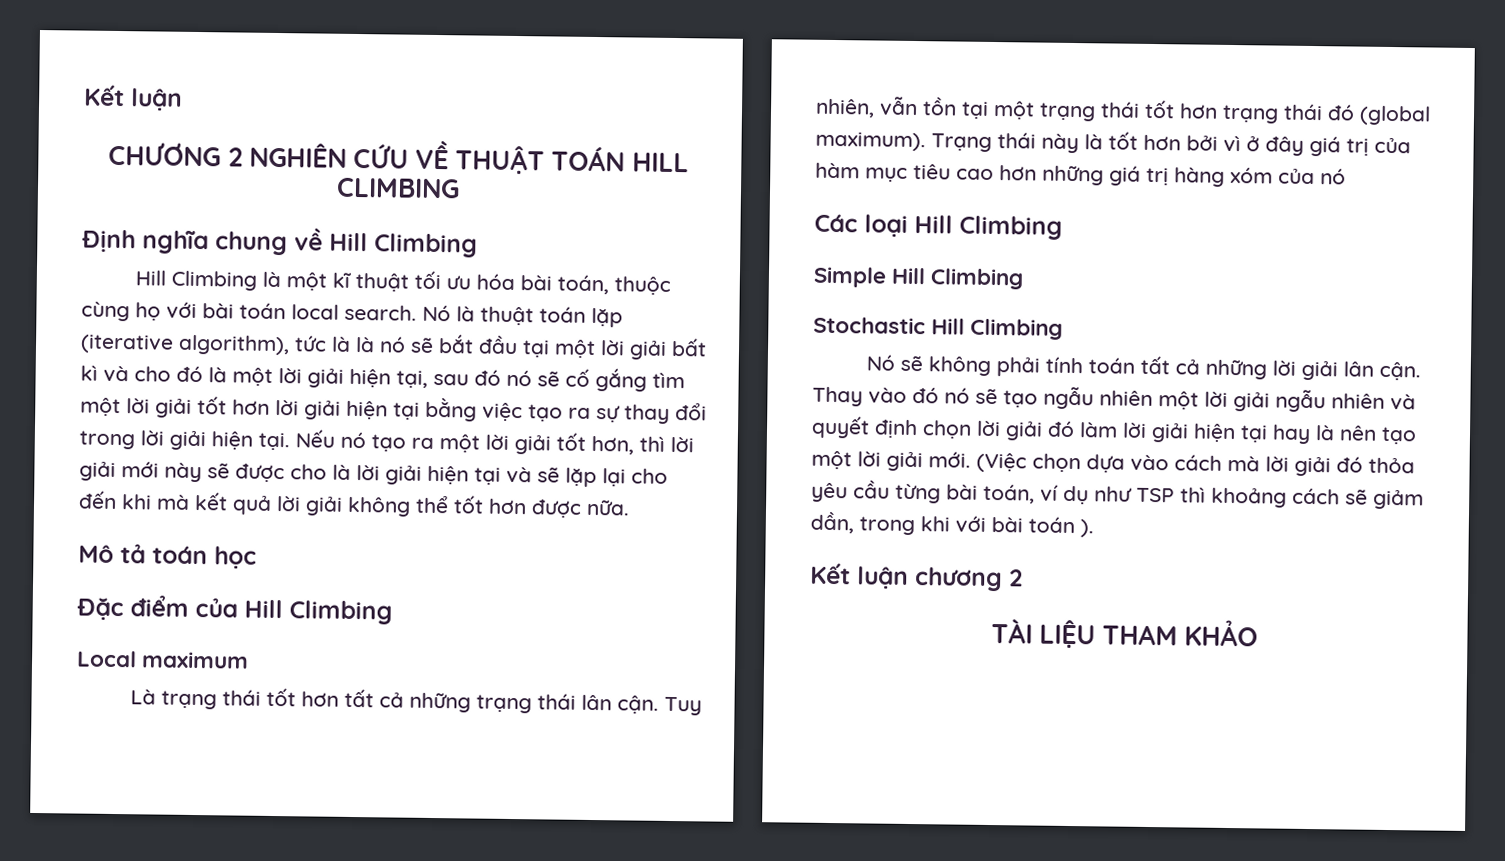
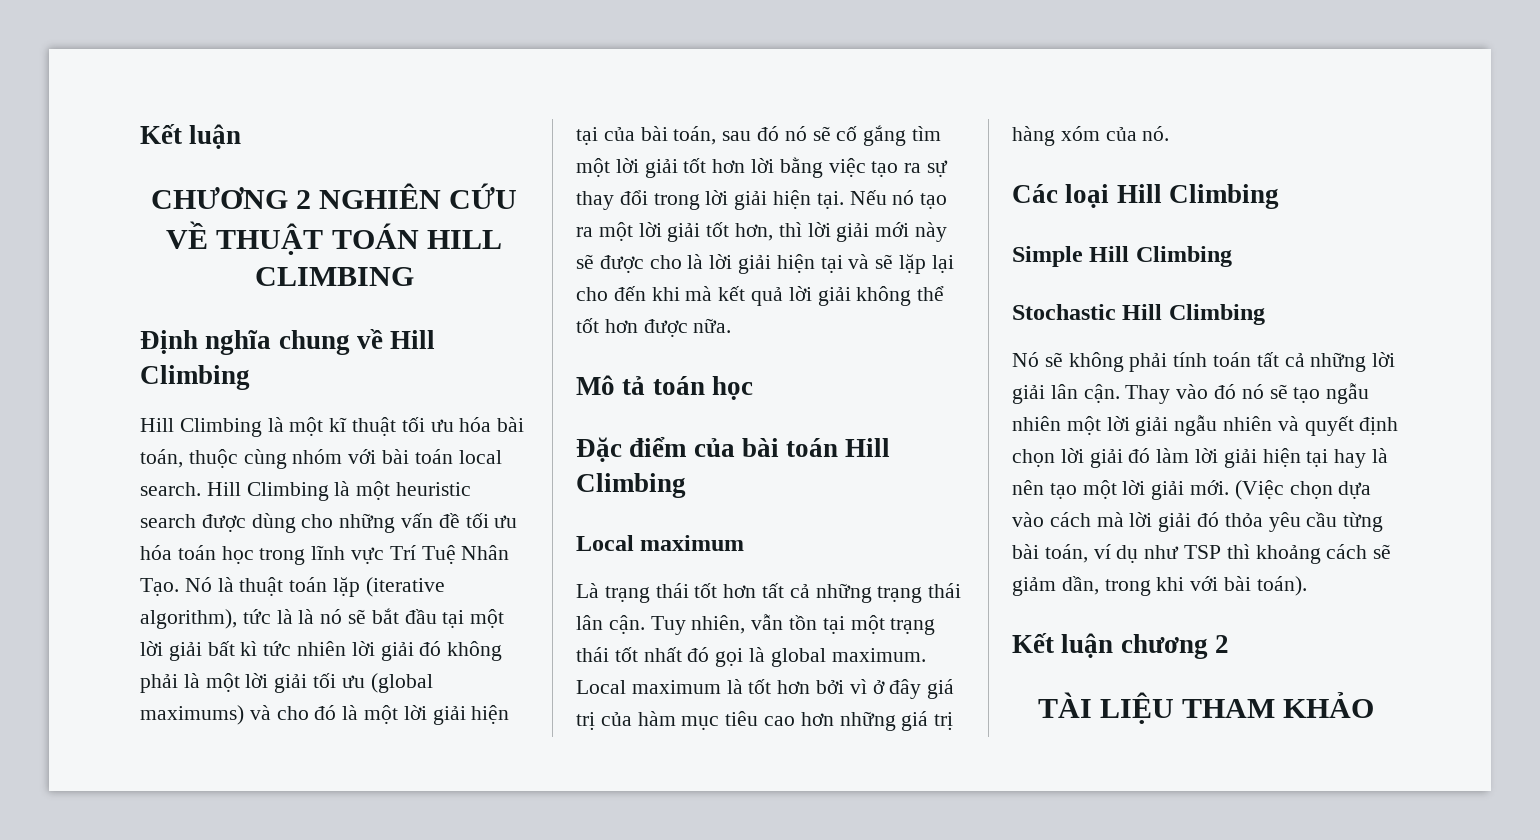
[135,302,161,321] họ -> [292,449,343,464] nhóm
(417, 312) none -> [206,481,472,501] [140,513,518,533] [140,545,510,565] [140,578,179,596] Hill Climbing là một heuristic search được dùng cho những vấn đề tối ưu hóa toán học trong lĩnh vực Trí Tuệ Nhân Tạo.
(98, 373) none -> [263,641,503,661] [140,673,433,693] [140,705,244,725] tức nhiên lời giải đó không phải là một lời giải tối ưu (global maximums)
[396,370,428,388] tại, -> [576,126,717,145] tại của bài toán,
[304,400,420,420] giải hiện tại -> (775, 165) none
(238, 608) none -> [741,438,839,457] bài toán
[1179,103,1431,126] [815,131,1079,154] hơn trạng thái đó (global maximum). Trạng thái này -> [643,647,926,667] [576,680,721,694] nhất đó gọi là global maximum. Local maximum
[1320,168,1346,185] nó -> [1142,126,1170,141] nó.
[1028,516,1094,538] toán ). -> [1256,576,1307,596] toán).

